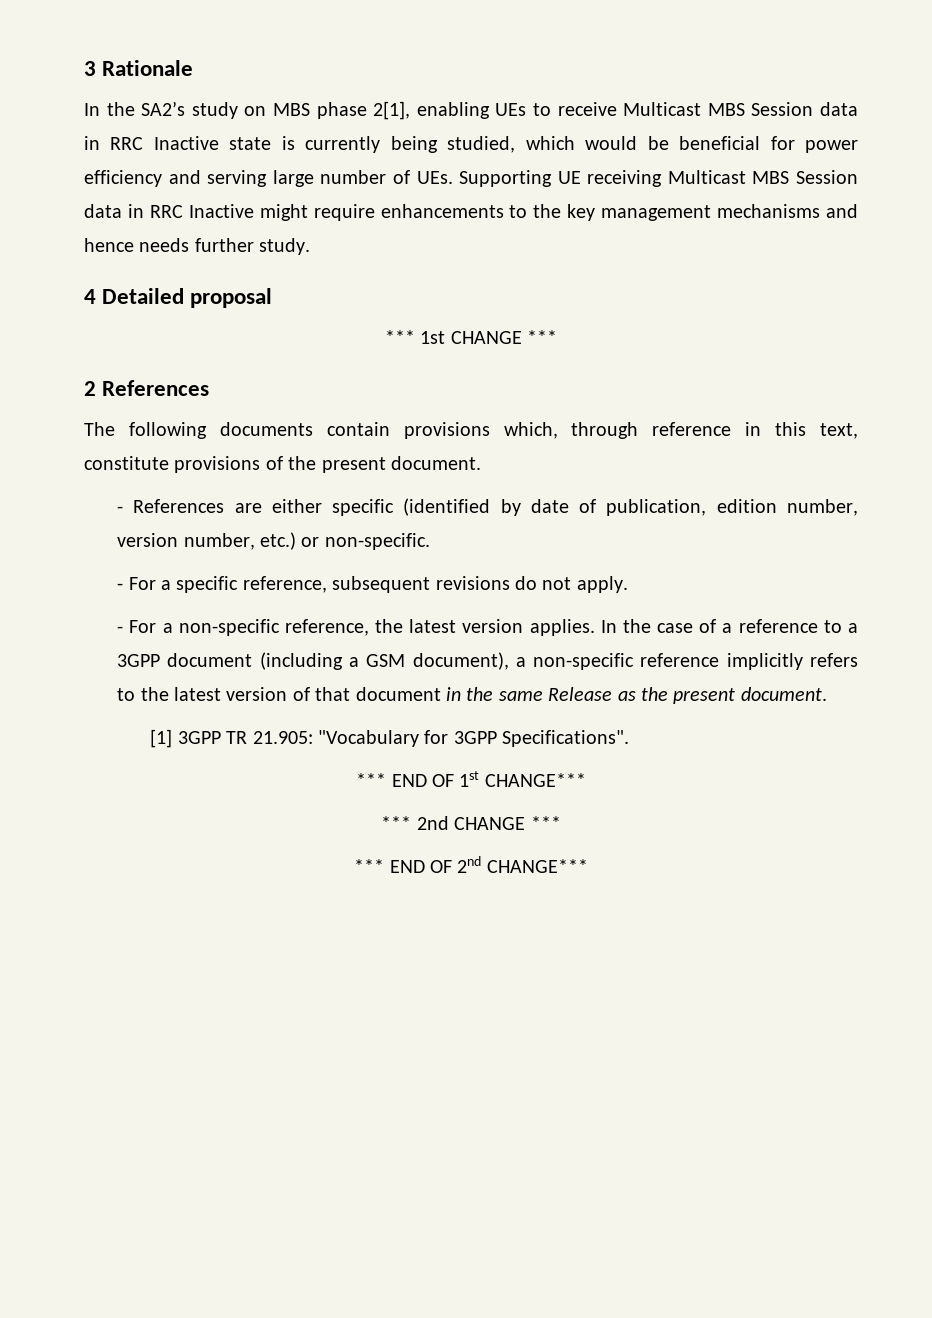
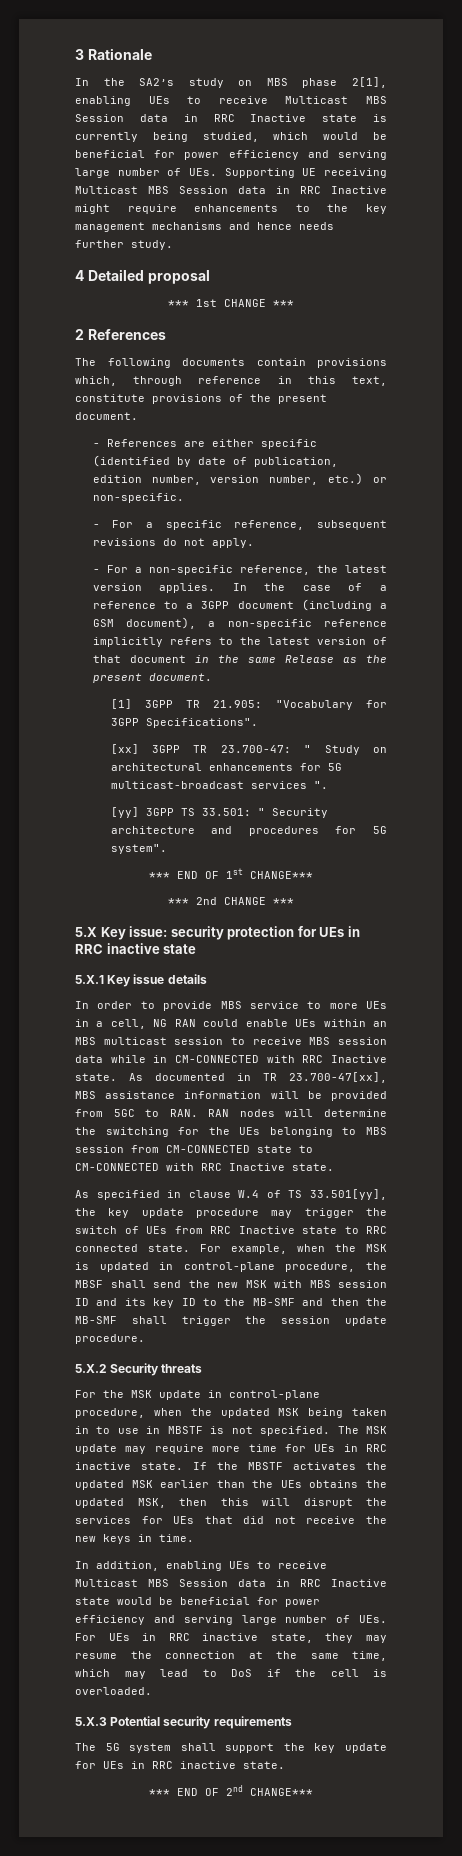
(630, 738) none -> [110,744,387,755] [110,763,342,771] [110,781,328,789] [110,807,328,818] [110,826,387,836] [110,844,167,854] // [xx] 3GPP TR 23.700-47: " Study on architectural enhancements for 5G multicast-broadcast services ". // [yy] 3GPP TS 33.501: " Security architecture and procedures for 5G system".
(561, 823) none -> [75,926,360,940] [75,943,197,954] [75,974,207,987] [75,1001,387,1011] [75,1019,388,1029] [75,1037,387,1045] [75,1055,387,1063] [75,1072,387,1083] [75,1091,387,1101] [75,1109,387,1117] [75,1127,387,1137] [75,1145,313,1153] [75,1163,334,1171] [75,1189,388,1200] [75,1208,387,1218] [75,1226,387,1234] [75,1244,387,1254] [75,1262,387,1272] [75,1280,387,1288] [75,1298,387,1308] [75,1316,387,1326] [75,1334,145,1344] [75,1363,203,1376] [75,1390,320,1400] [75,1408,387,1418] [75,1426,388,1436] [75,1444,387,1454] [75,1462,387,1470] [75,1480,387,1490] [75,1498,387,1508] [75,1516,387,1524] [75,1534,194,1544] [75,1561,327,1571] [75,1579,387,1587] [75,1597,320,1607] [75,1615,387,1625] [75,1633,387,1643] [75,1651,387,1661] [75,1669,387,1679] [75,1687,152,1695] [75,1716,292,1729] [75,1743,387,1753] [75,1761,285,1769] // 5.X Key issue: security protection for UEs in RRC inactive state // 5.X.1 Key issue details // In order to provide MBS service to more UEs in a cell, NG RAN could enable UEs within an MBS multicast session to receive MBS session data while in CM-CONNECTED with RRC Inactive state. As documented in TR 23.700-47[xx], MBS assistance information will be provided from 5GC to RAN. RAN nodes will determine the switching for the UEs belonging to MBS session from CM-CONNECTED state to CM-CONNECTED with RRC Inactive state. // As specified in clause W.4 of TS 33.501[yy], the key update procedure may trigger the switch of UEs from RRC Inactive state to RRC connected state. For example, when the MSK is updated in control-plane procedure, the MBSF shall send the new MSK with MBS session ID and its key ID to the MB-SMF and then the MB-SMF shall trigger the session update procedure. // 5.X.2 Security threats // For the MSK update in control-plane procedure, when the updated MSK being taken in to use in MBSTF is not specified. The MSK update may require more time for UEs in RRC inactive state. If the MBSTF activates the updated MSK earlier than the UEs obtains the updated MSK, then this will disrupt the services for UEs that did not receive the new keys in time. // In addition, enabling UEs to receive Multicast MBS Session data in RRC Inactive state would be beneficial for power efficiency and serving large number of UEs. For UEs in RRC inactive state, they may resume the connection at the same time, which may lead to DoS if the cell is overloaded. // 5.X.3 Potential security requirements // The 5G system shall support the key update for UEs in RRC inactive state.

